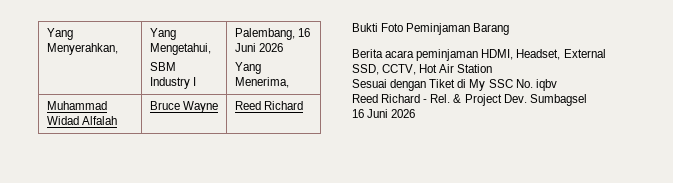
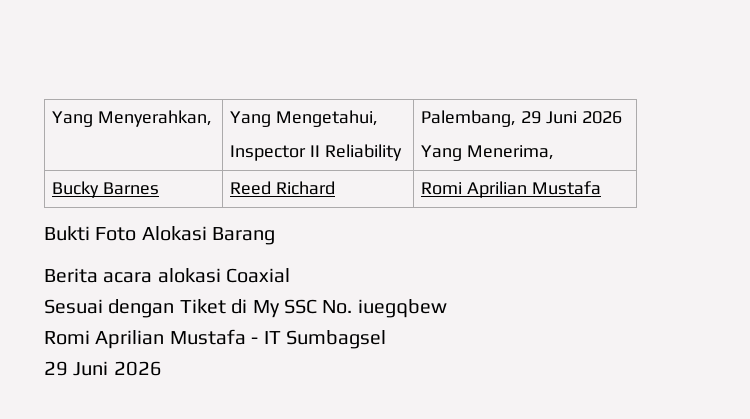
[149,62,176,71] [149,77,196,89] SBM Industry I -> [230,144,402,161] Inspector II Reliability
[297,28,310,37] 16 -> [521,111,542,124] 29
[46,101,107,110] [46,116,117,125] [149,101,218,113] [234,101,303,110] Muhammad Widad Alfalah | Bruce Wayne | Reed Richard -> [52,181,160,198] [230,181,336,195] [421,181,601,198] Bucky Barnes | Reed Richard | Romi Aprilian Mustafa
[406,23,471,35] Peminjaman -> [141,226,207,241] Alokasi
[416,49,606,61] [352,64,493,75] peminjaman HDMI, Headset, External SSD, CCTV, Hot Air Station -> [157,268,291,283] alokasi Coaxial
[535,79,557,91] [352,94,527,106] iqbv // Reed Richard - Rel. & Project Dev. -> [357,299,447,318] [44,329,281,349] iuegqbew // Romi Aprilian Mustafa - IT
[352,109,364,118] 16 -> [44,361,68,376] 29

